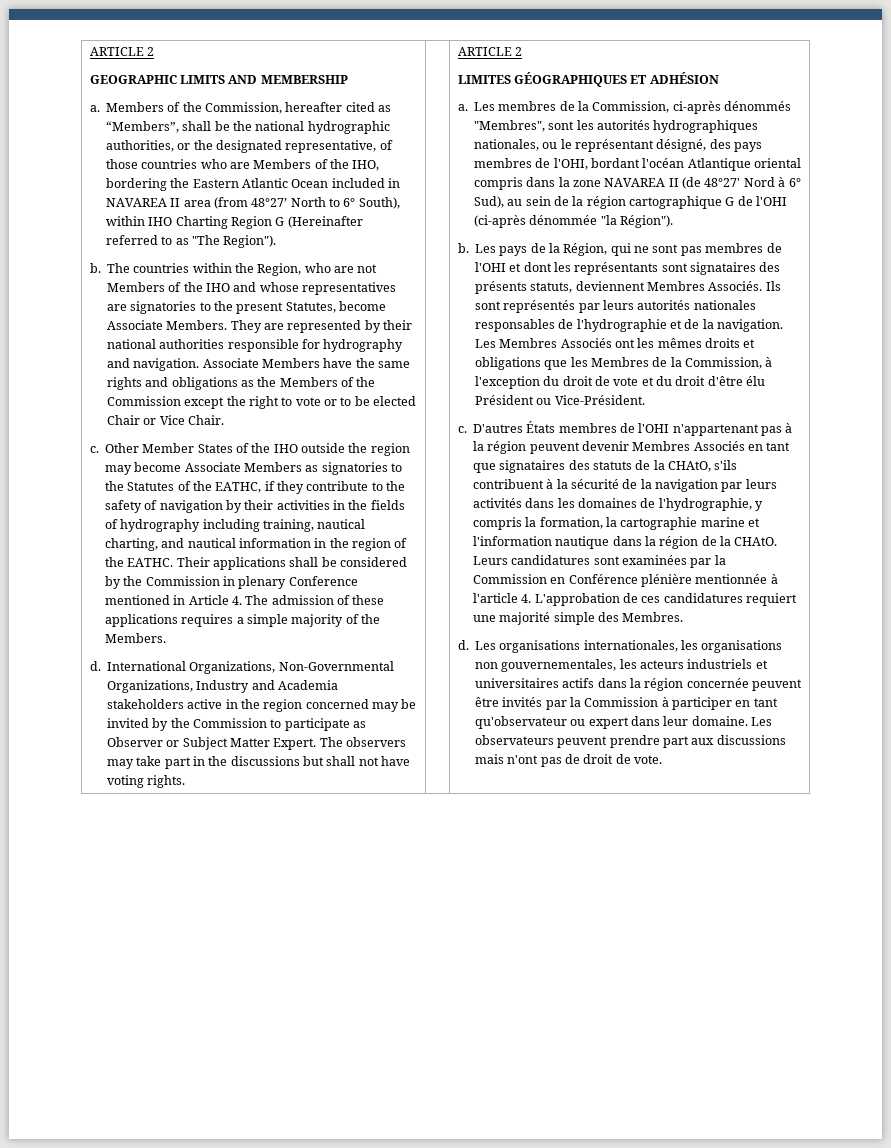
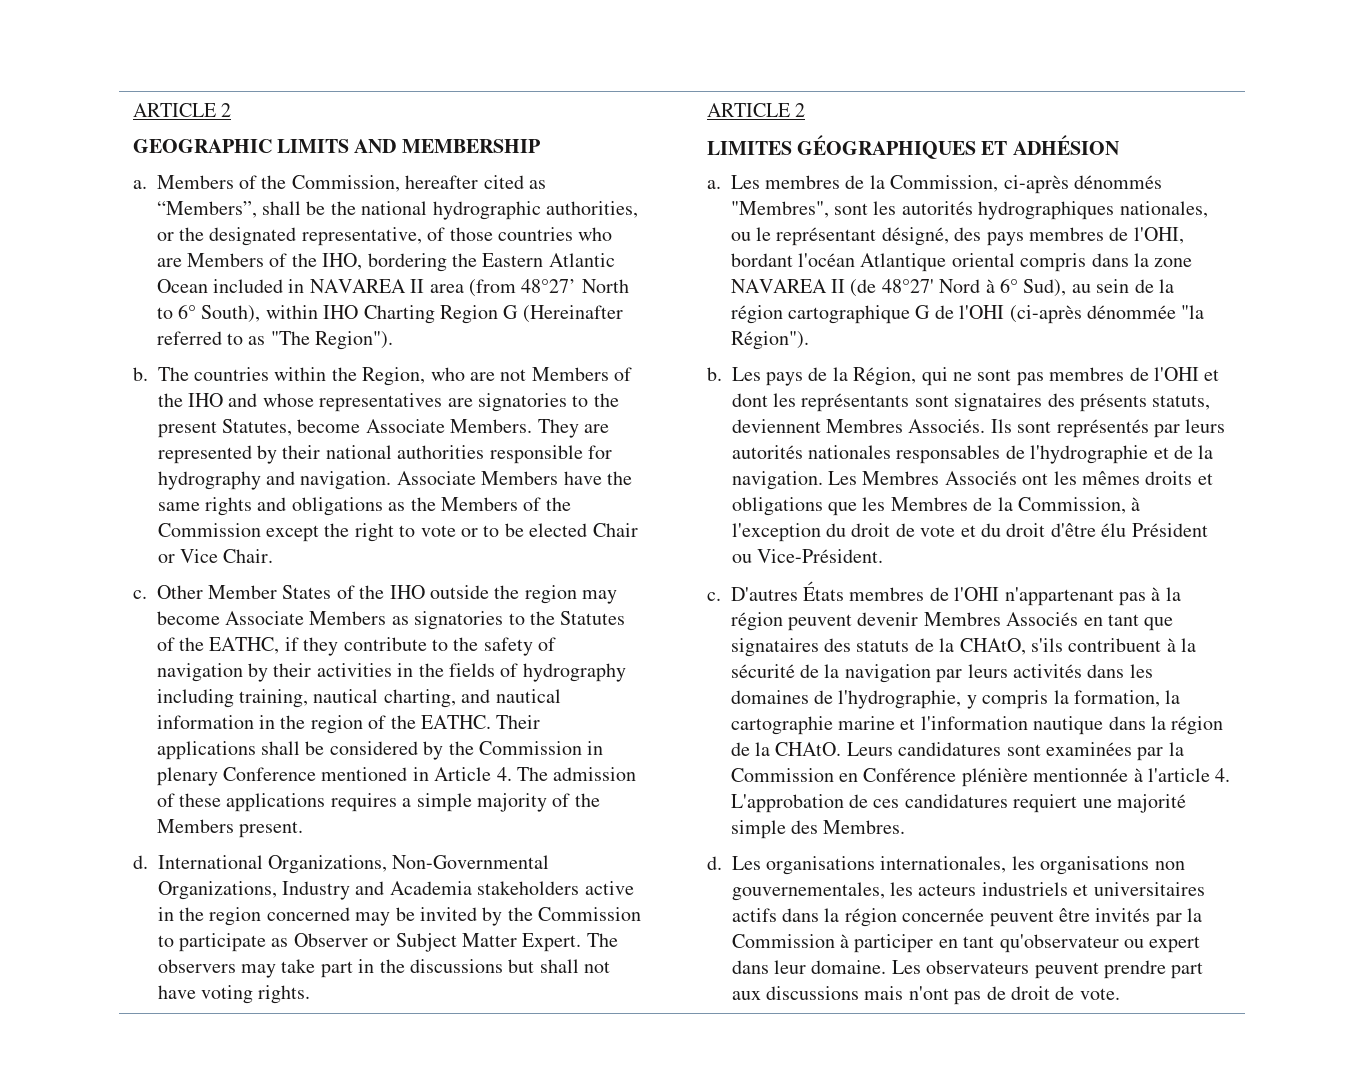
[104,633,166,643] Members. -> [156,819,304,838] Members present.

